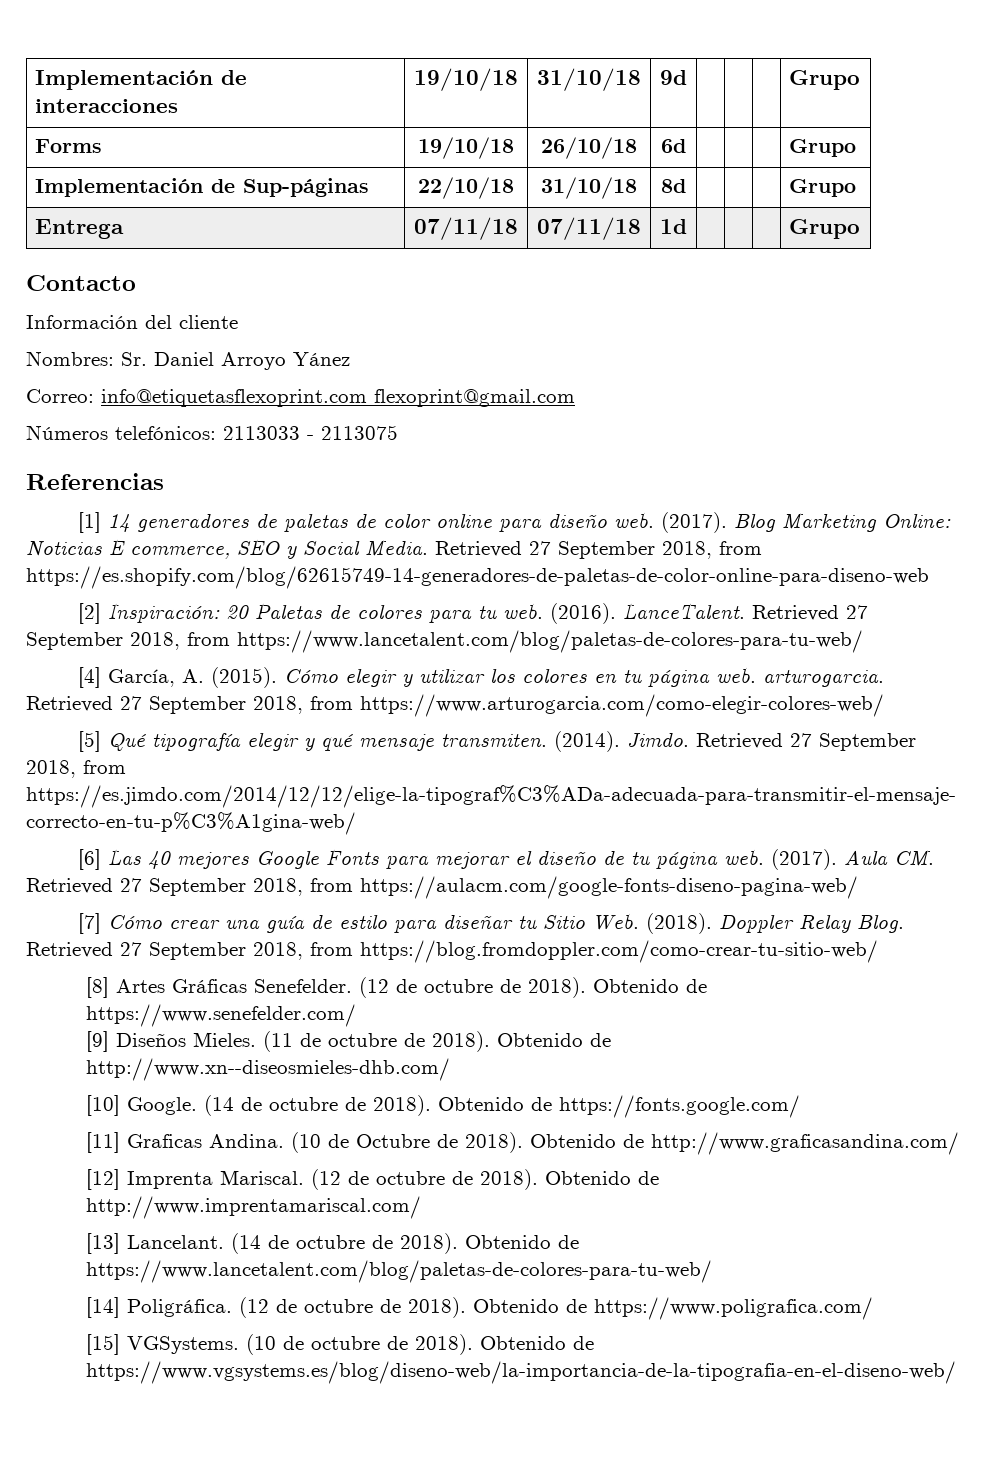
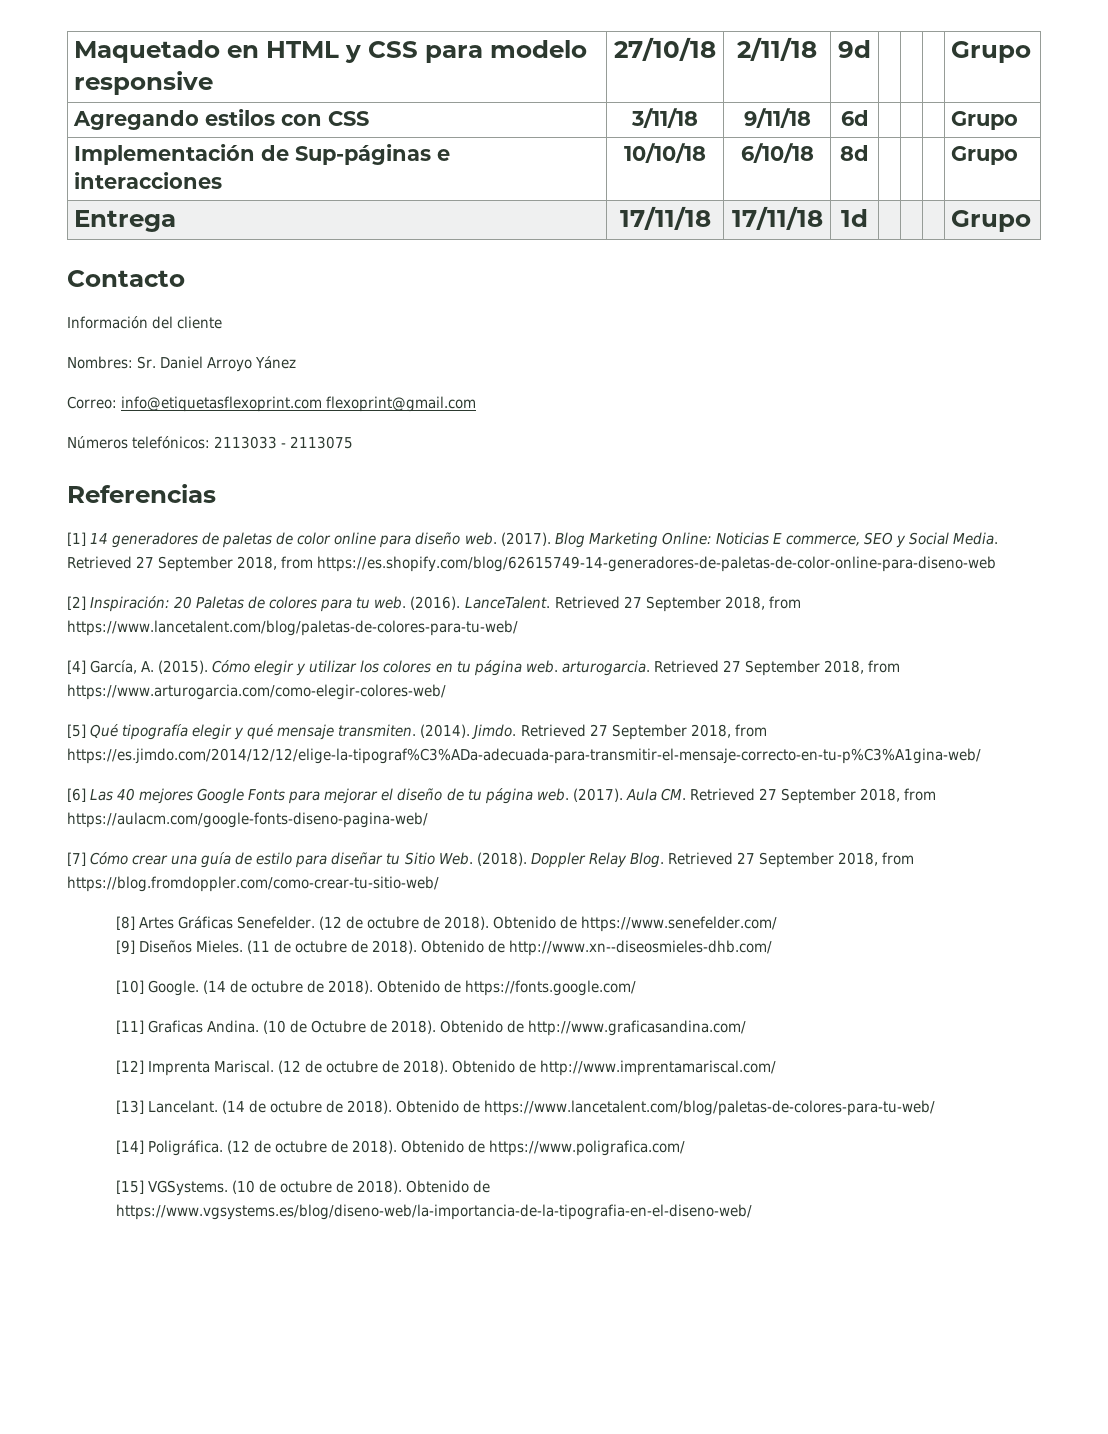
[34,70,247,90] [34,99,178,113] [414,68,518,91] [537,68,641,91] [660,70,687,85] [788,70,860,90] [34,139,102,153] [418,137,514,159] [541,137,637,159] Implementación de interacciones | 19/10/18 | 31/10/18 | 9d | | | | Grupo // Forms | 19/10/18 | 26/10/18 -> [74,40,588,63] [74,71,214,95] [614,37,716,61] [737,37,817,61] [838,40,871,58] [951,41,1032,63] [73,109,370,130] [631,108,698,128] [743,108,811,128] Maquetado en HTML y CSS para modelo responsive | 27/10/18 | 2/11/18 | 9d | | | | Grupo // Agregando estilos con CSS | 3/11/18 | 9/11/18
[418,177,514,199] [541,177,637,199] | 22/10/18 | 31/10/18 -> [437,149,451,161] [74,172,223,189] [624,143,706,163] [740,143,814,163] e interacciones | 10/10/18 | 6/10/18
[414,217,518,240] [537,217,641,240] 07/11/18 | 07/11/18 -> [619,206,711,230] [731,206,823,230] 17/11/18 | 17/11/18

